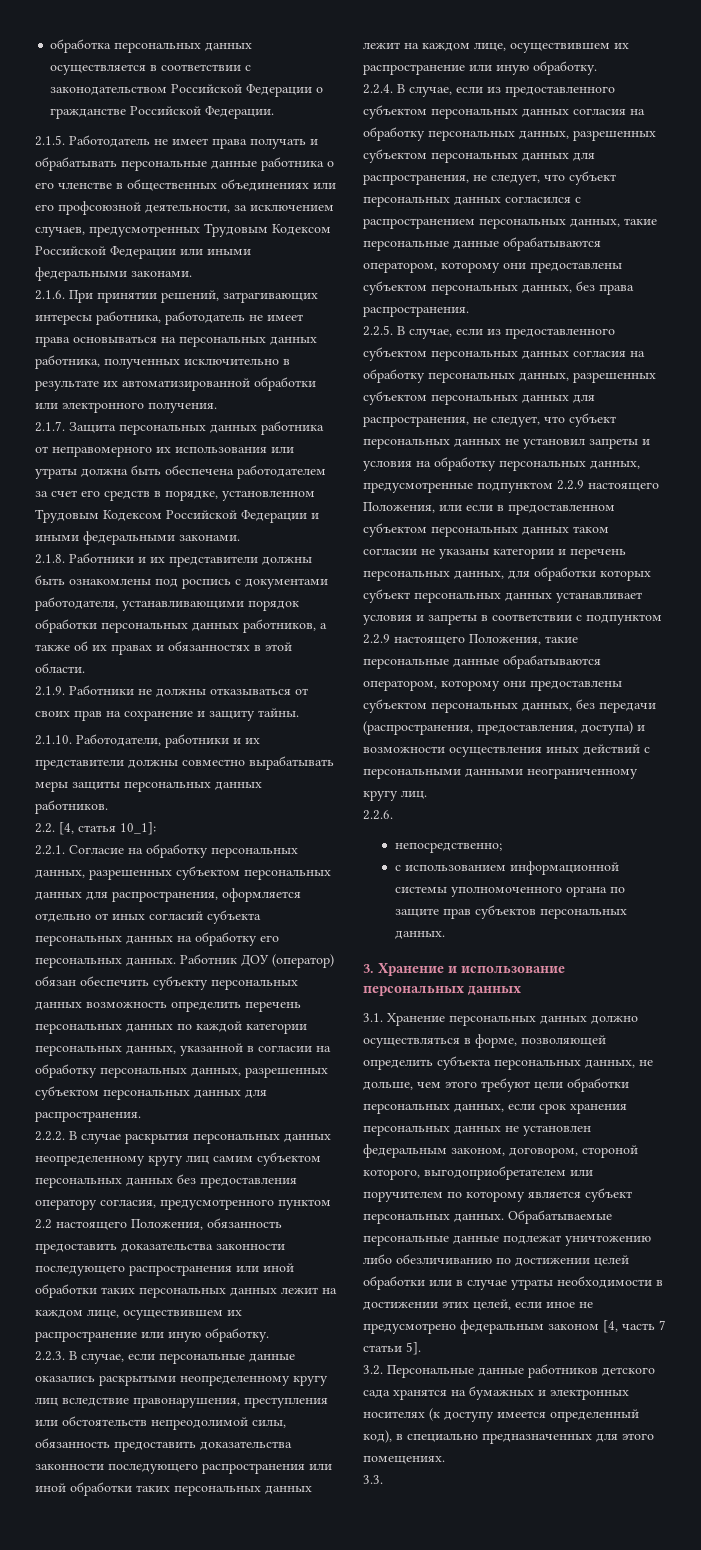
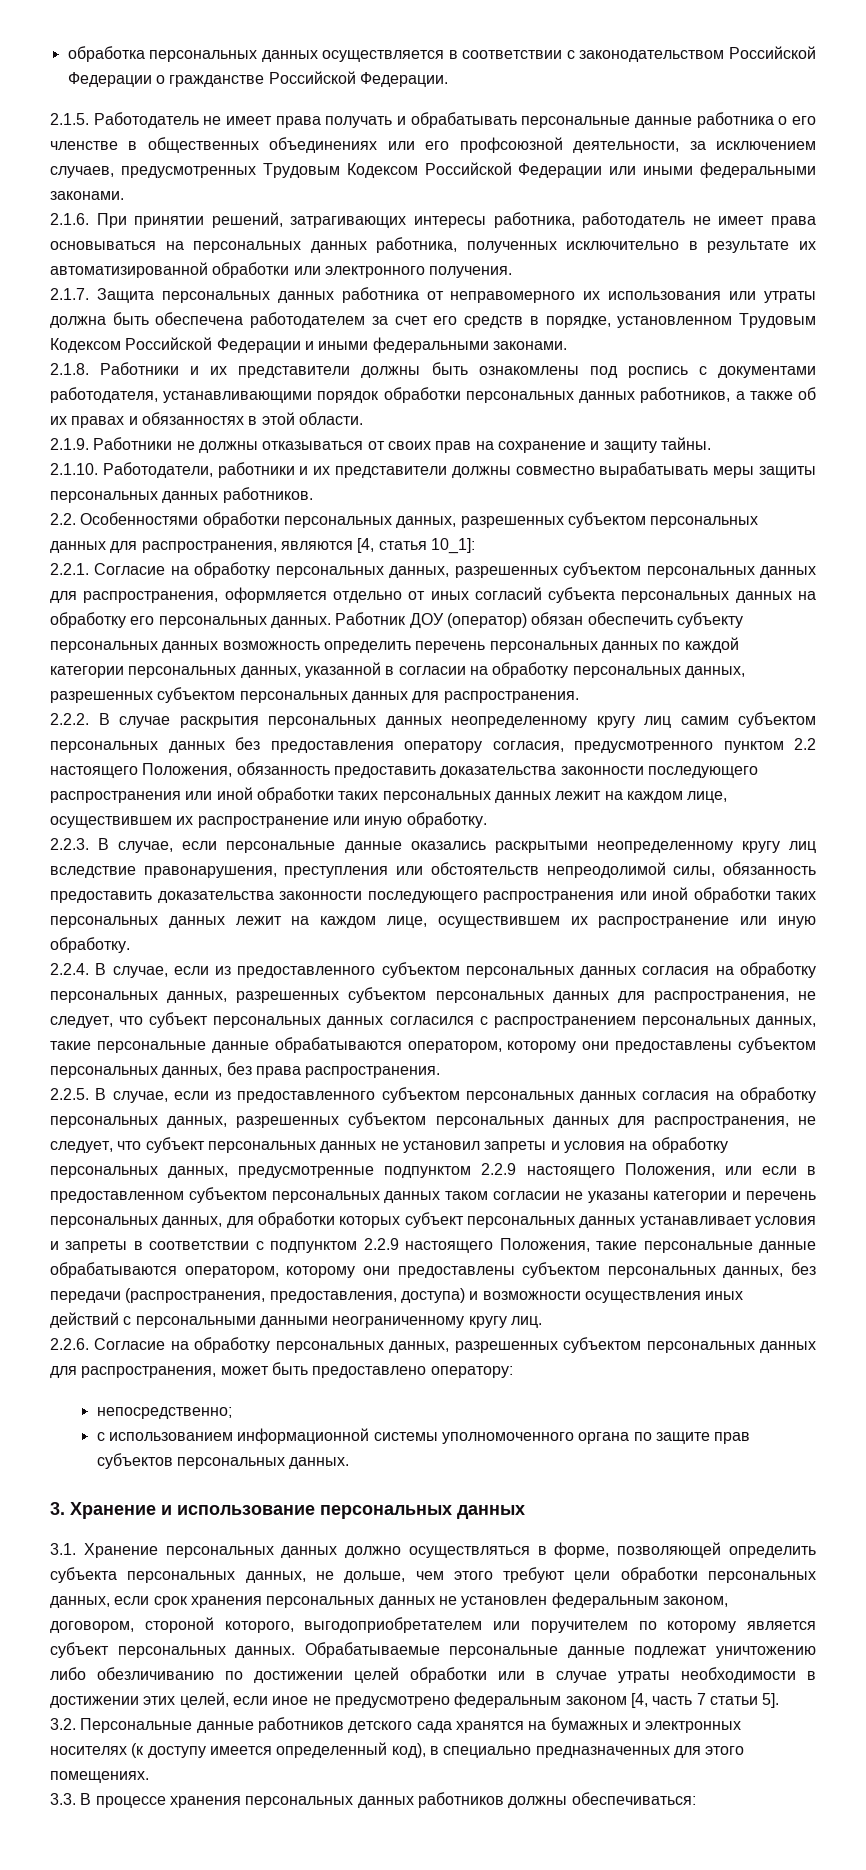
(55, 828) none -> [80,512,759,528] [50,541,353,553] Особенностями обработки персональных данных, разрешенных субъектом персональных данных для распространения, являются
(393, 815) none -> [94,1337,817,1353] [50,1362,513,1378] Согласие на обработку персональных данных, разрешенных субъектом персональных данных для распространения, может быть предоставлено оператору:
(383, 1479) none -> [80,1792,696,1808] В процессе хранения персональных данных работников должны обеспечиваться:

